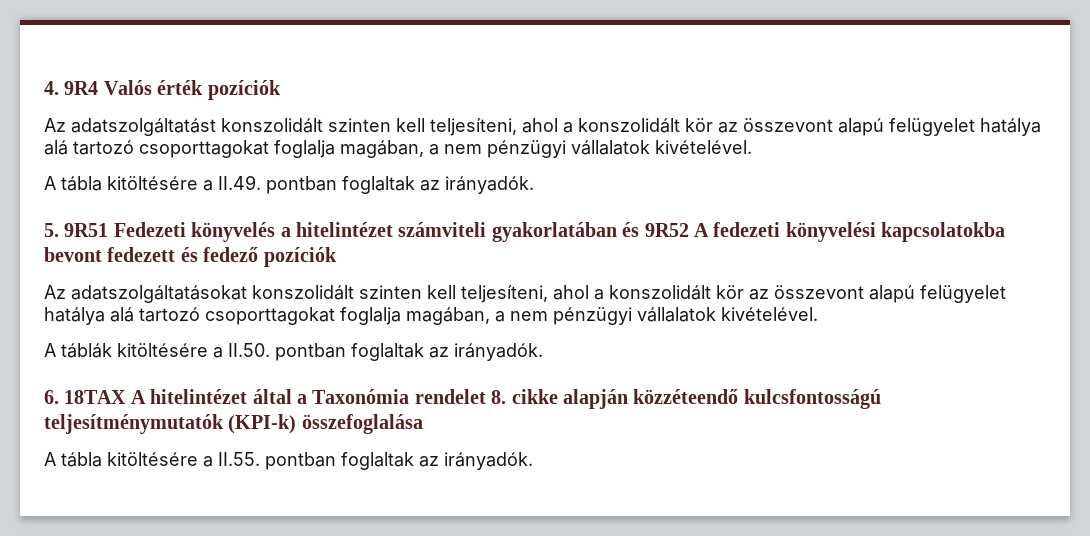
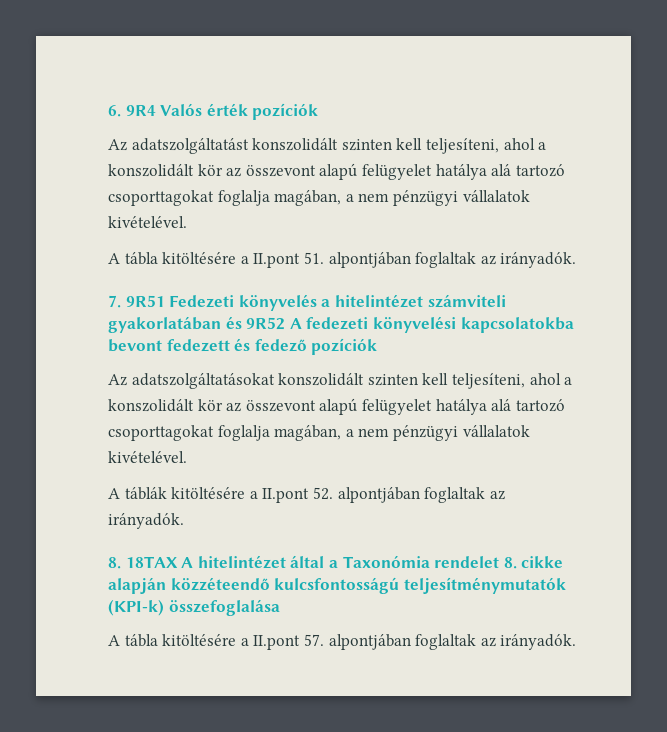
[44,81,59,95] 4. -> [108,105,121,117] 6.
[218,175,534,194] [44,223,59,237] II.49. pontban foglaltak az irányadók. // 5. -> [253,252,577,268] [108,295,121,308] II.pont 51. alpontjában foglaltak az irányadók. // 7.
[228,343,543,361] [44,390,59,404] II.50. pontban foglaltak az irányadók. // 6. -> [262,487,505,503] [108,513,184,529] [108,557,121,569] II.pont 52. alpontjában foglaltak az irányadók. // 8.
[218,452,336,470] II.55. pontban -> [253,634,411,650] II.pont 57. alpontjában

